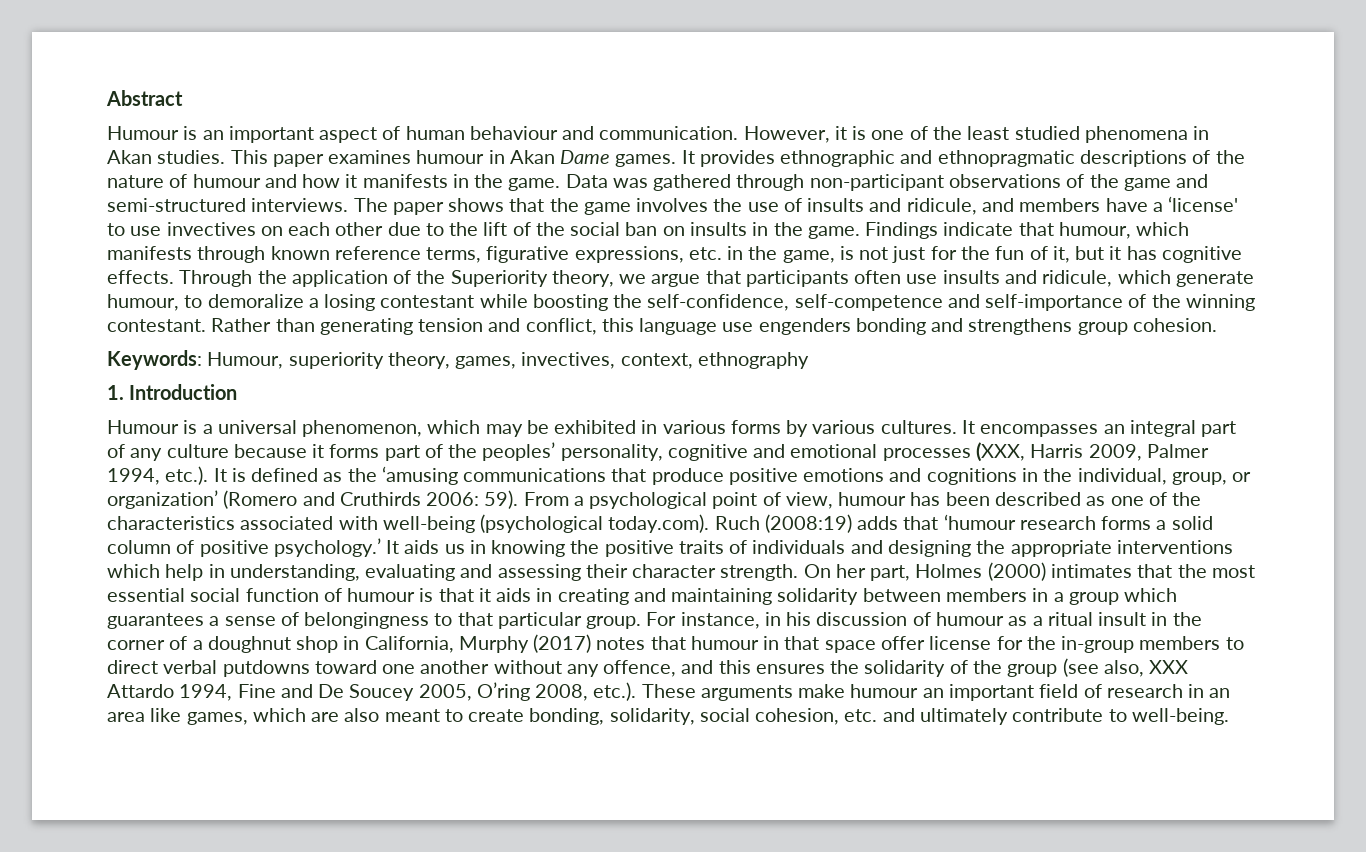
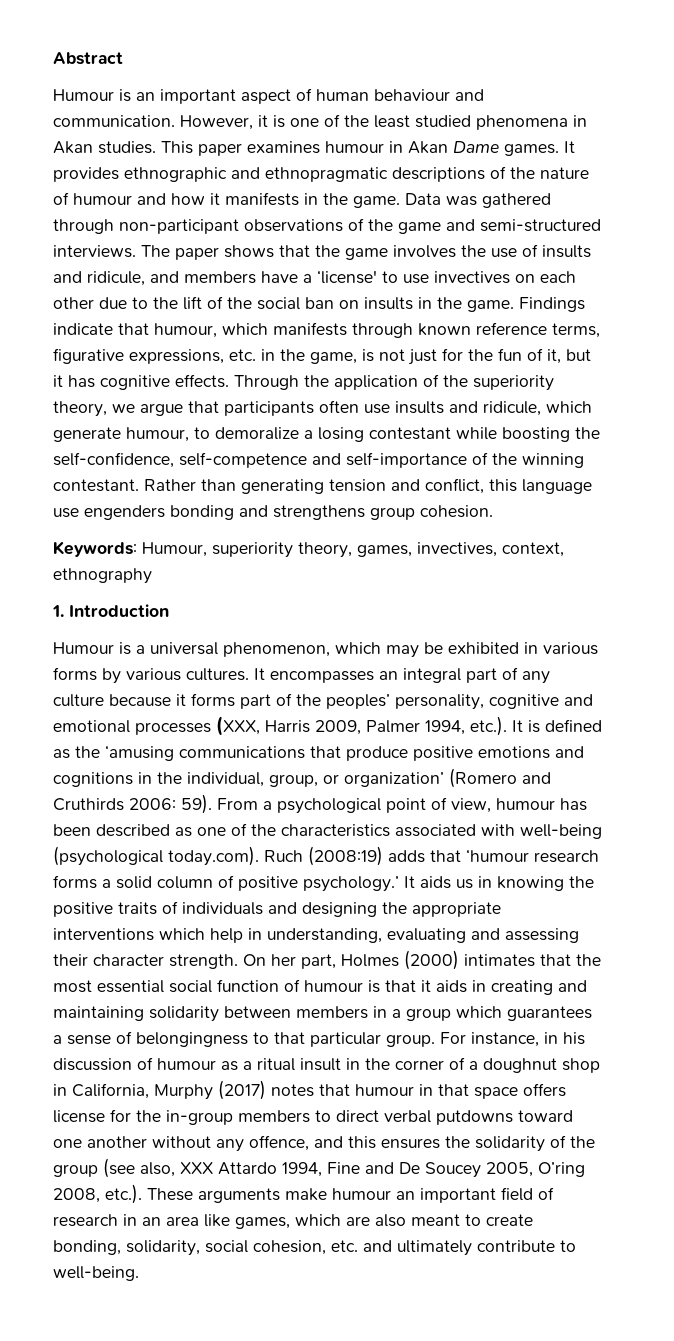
[450,270,548,287] Superiority -> [473,375,554,391] superiority
[880,636,925,650] offer -> [523,1083,566,1097] offers

